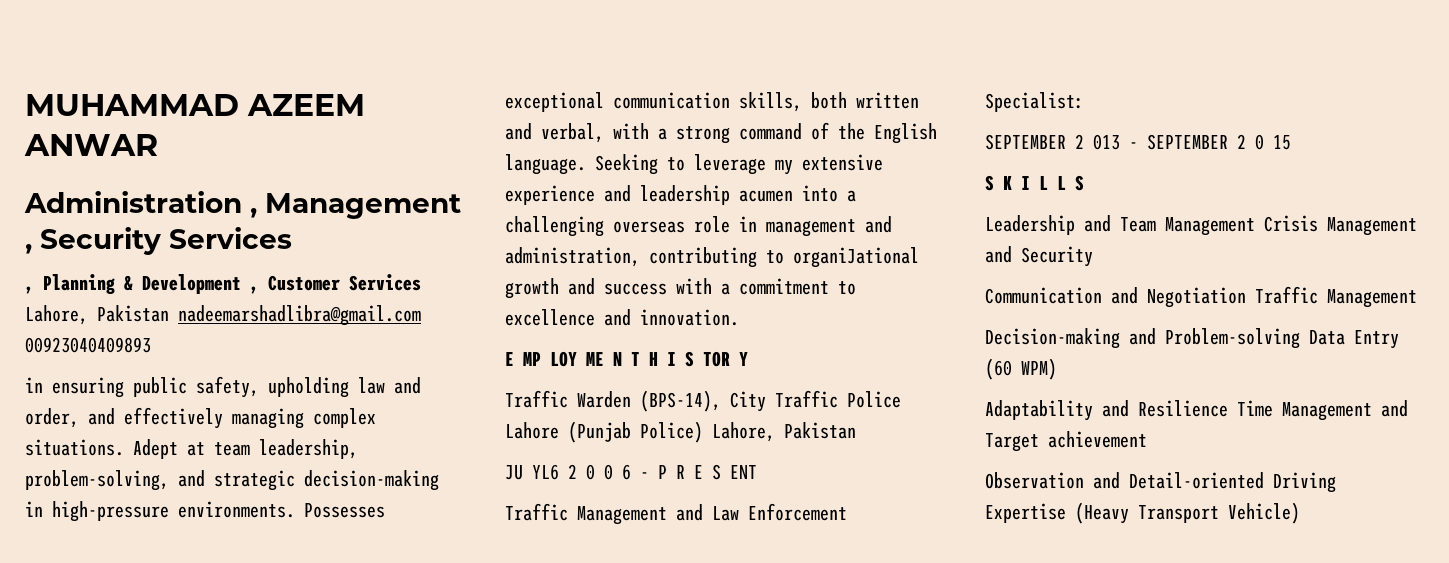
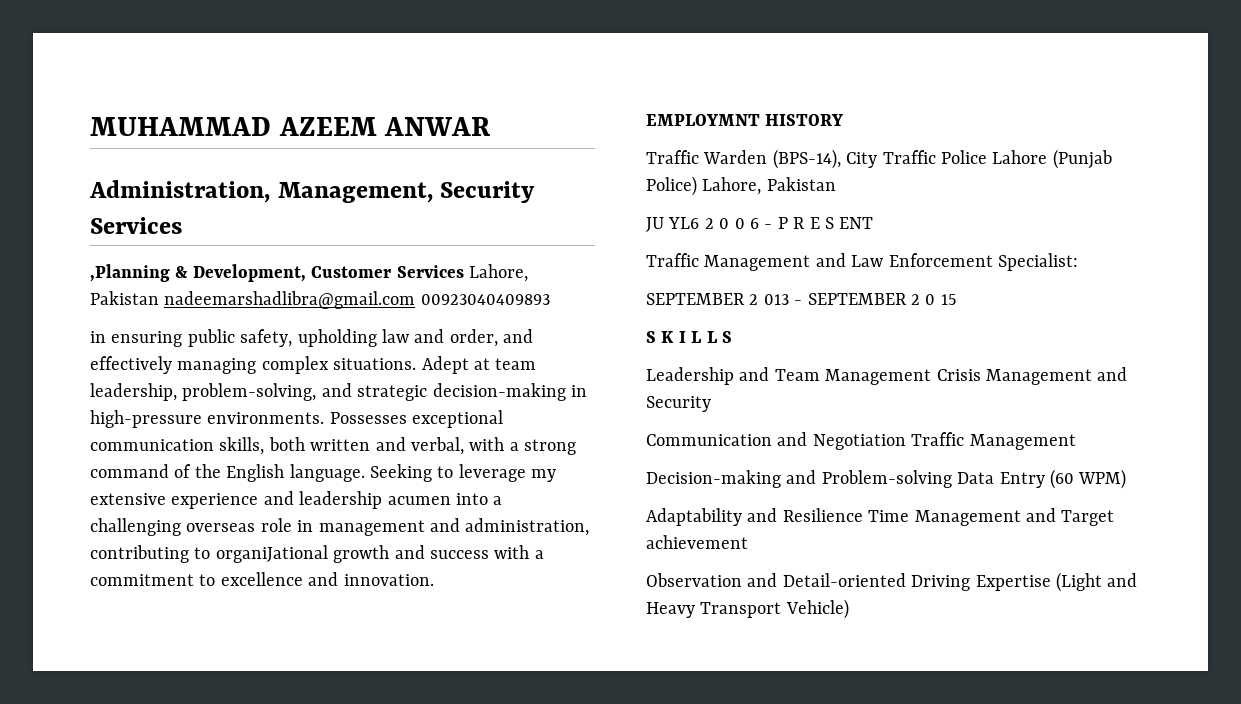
[24,191,461,219] [25,227,292,255] [25,274,259,294] Administration , Management , Security Services // , Planning & Development , -> [89,180,536,203] [90,217,182,234] [90,264,306,282] Administration, Management, Security Services // ,Planning & Development,
[505,351,748,367] E MP LOY ME N T H I S TOR Y -> [646,114,844,126] EMPLOYMNT HISTORY
[1075,502,1129,524] (Heavy -> [1056,572,1138,592] [646,602,695,618] (Light and Heavy

